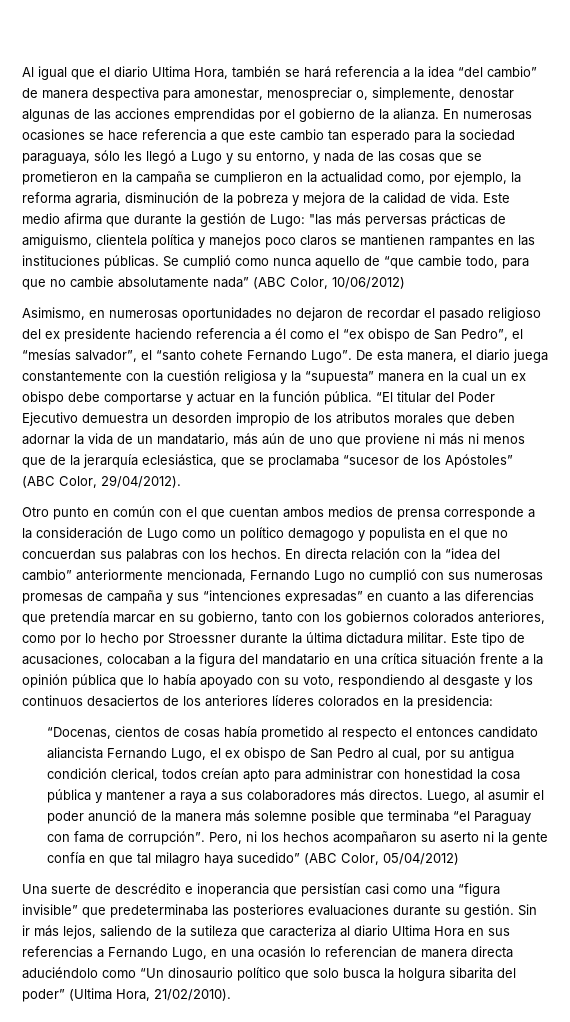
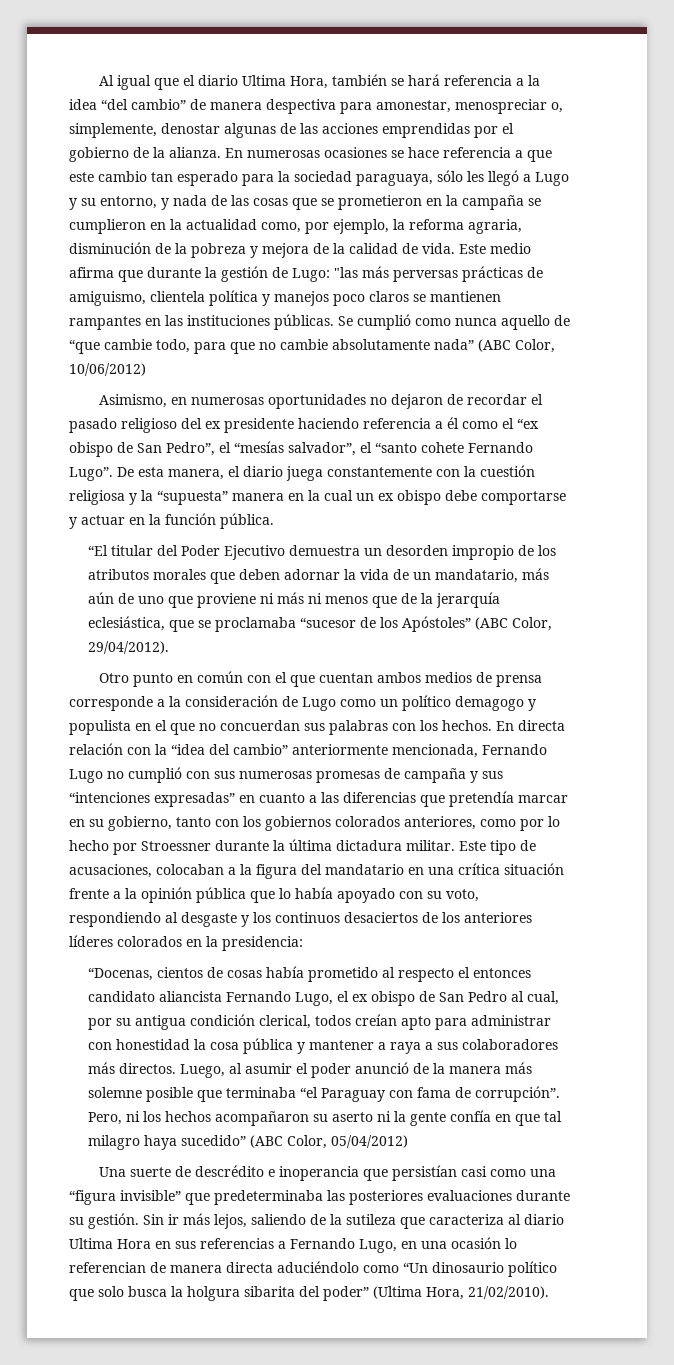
(372, 398) none -> (274, 521) //

